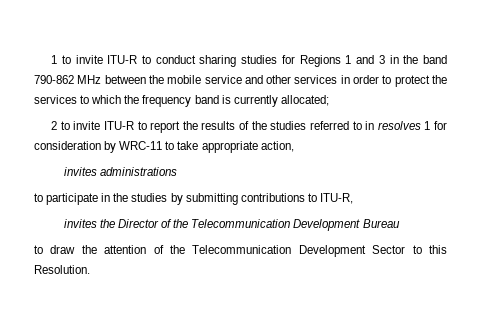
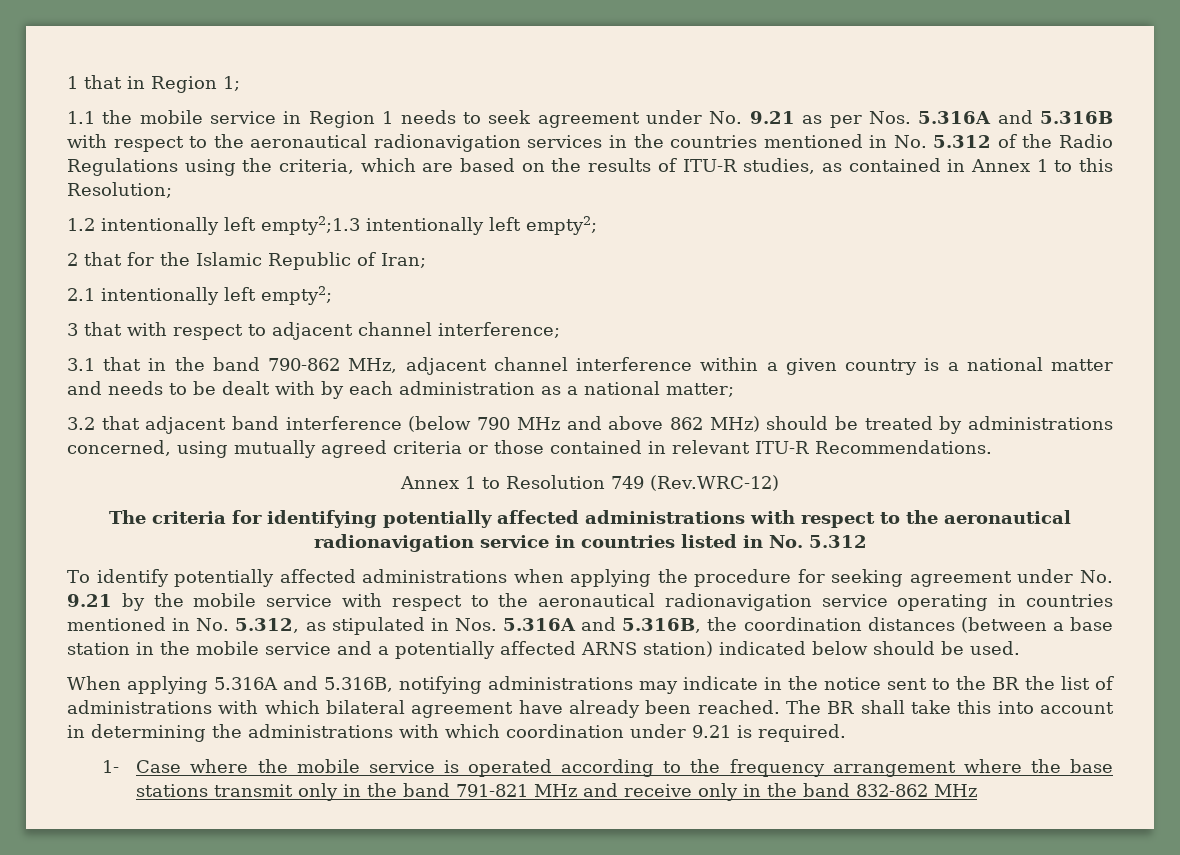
[51,55,448,67] [34,75,448,87] [34,95,329,107] [51,121,447,133] [34,141,294,153] [63,167,177,176] [34,193,353,205] [63,219,400,231] [34,245,447,257] [34,265,90,274] 1 to invite ITU-R to conduct sharing studies for Regions 1 and 3 in the band 790-862 MHz between the mobile service and other services in order to protect the services to which the frequency band is currently allocated; // 2 to invite ITU-R to report the results of the studies referred to in resolves 1 for consideration by WRC-11 to take appropriate action, // invites administrations // to participate in the studies by submitting contributions to ITU-R, // invites the Director of the Telecommunication Development Bureau // to draw the attention of the Telecommunication Development Sector to this Resolution. -> [67,75,240,93] [67,110,1113,128] [67,134,1113,152] [67,158,1114,176] [67,182,172,198] [67,216,597,235] [67,252,426,270] [67,286,332,305] [67,322,560,340] [67,357,1114,375] [67,381,734,399] [67,416,1113,434] [67,440,992,458] [399,475,780,491] [109,510,1071,528] [313,534,867,552] [67,569,1113,587] [67,593,1113,611] [67,617,1113,635] [67,641,1020,659] [67,676,1114,694] [67,700,1115,718] [67,724,846,742] [101,759,1113,777] [136,783,978,801] 1 that in Region 1; // 1.1 the mobile service in Region 1 needs to seek agreement under No. 9.21 as per Nos. 5.316A and 5.316B with respect to the aeronautical radionavigation services in the countries mentioned in No. 5.312 of the Radio Regulations using the criteria, which are based on the results of ITU-R studies, as contained in Annex 1 to this Resolution; // 1.2 intentionally left empty2;1.3 intentionally left empty2; // 2 that for the Islamic Republic of Iran; // 2.1 intentionally left empty2; // 3 that with respect to adjacent channel interference; // 3.1 that in the band 790-862 MHz, adjacent channel interference within a given country is a national matter and needs to be dealt with by each administration as a national matter; // 3.2 that adjacent band interference (below 790 MHz and above 862 MHz) should be treated by administrations concerned, using mutually agreed criteria or those contained in relevant ITU-R Recommendations. // Annex 1 to Resolution 749 (Rev.WRC-12) // The criteria for identifying potentially affected administrations with respect to the aeronautical radionavigation service in countries listed in No. 5.312 // To identify potentially affected administrations when applying the procedure for seeking agreement under No. 9.21 by the mobile service with respect to the aeronautical radionavigation service operating in countries mentioned in No. 5.312, as stipulated in Nos. 5.316A and 5.316B, the coordination distances (between a base station in the mobile service and a potentially affected ARNS station) indicated below should be used. // When applying 5.316A and 5.316B, notifying administrations may indicate in the notice sent to the BR the list of administrations with which bilateral agreement have already been reached. The BR shall take this into account in determining the administrations with which coordination under 9.21 is required. // 1- Case where the mobile service is operated according to the frequency arrangement where the base stations transmit only in the band 791-821 MHz and receive only in the band 832-862 MHz

